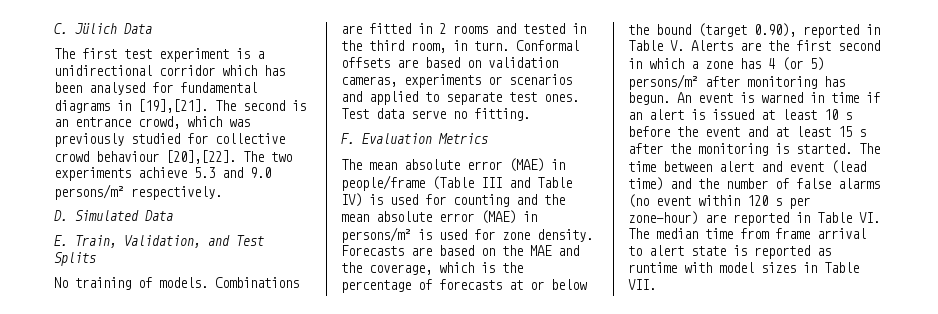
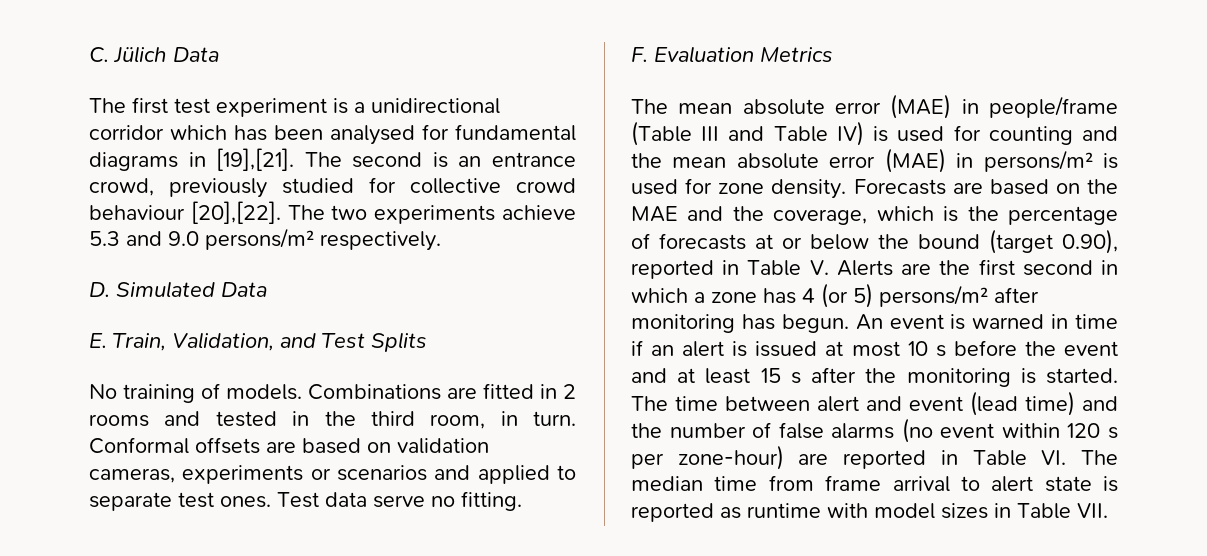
[187,116,250,127] which was -> (154, 187) none
[782,109,817,120] least -> [851,341,900,357] most

